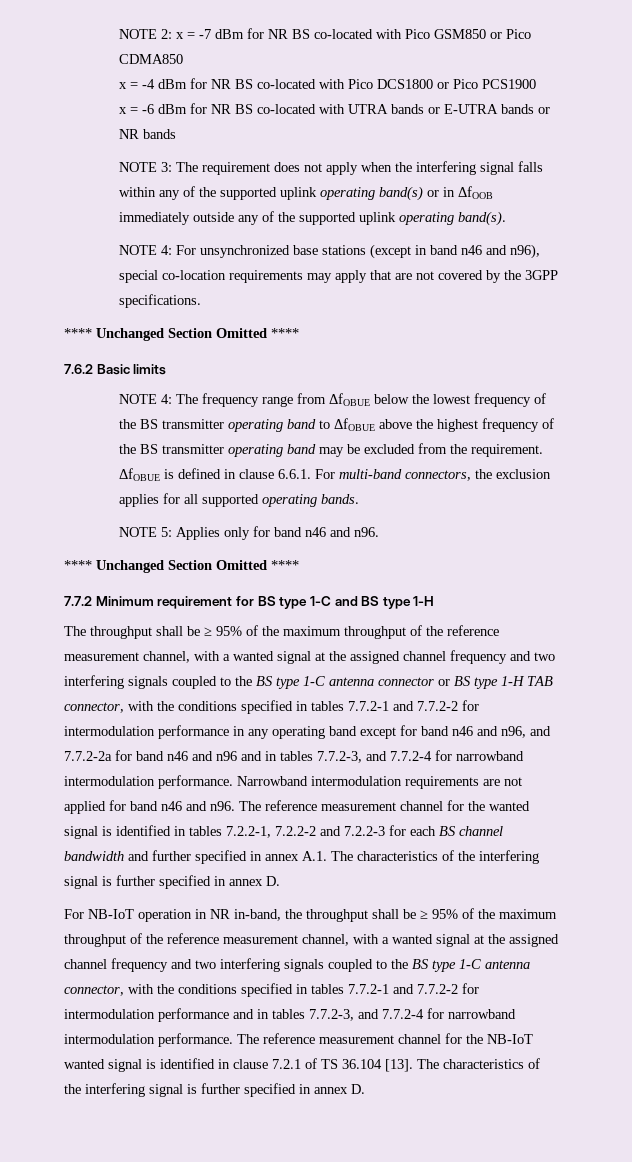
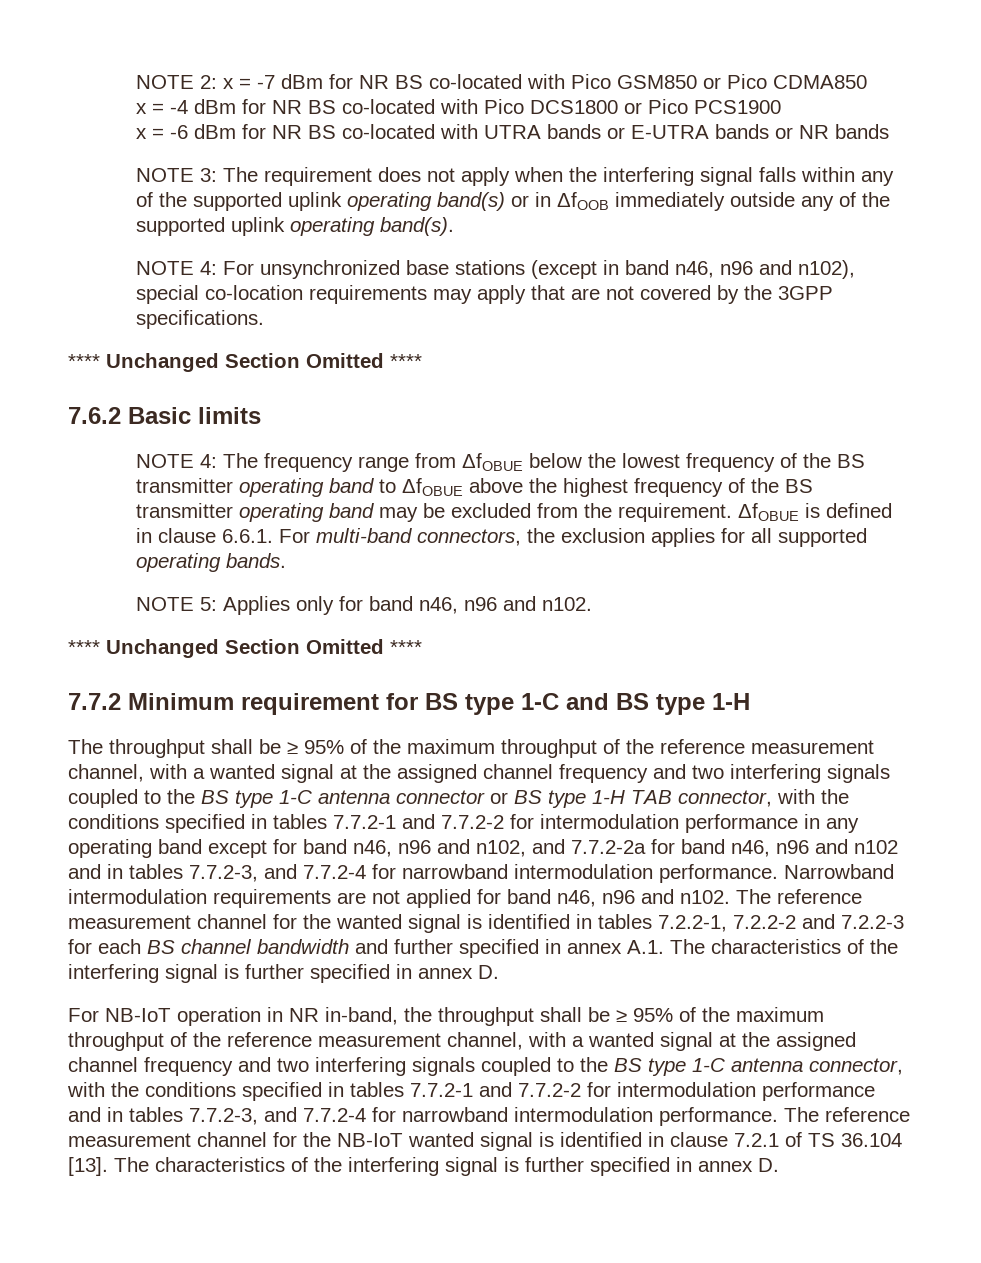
[460,244,540,259] n46 and n96), -> [675,260,856,279] n46, n96 and n102),
[304,527,379,537] n46 and n96. -> [419,596,593,614] n46, n96 and n102.
[452,726,551,738] [64,750,237,761] n46 and n96, and 7.7.2-2a for band n46 and n96 -> [353,839,898,857] n46, n96 and n102, and 7.7.2-2a for band n46, n96 and n102
[161,801,235,811] n46 and n96. -> [557,889,730,907] n46, n96 and n102.

